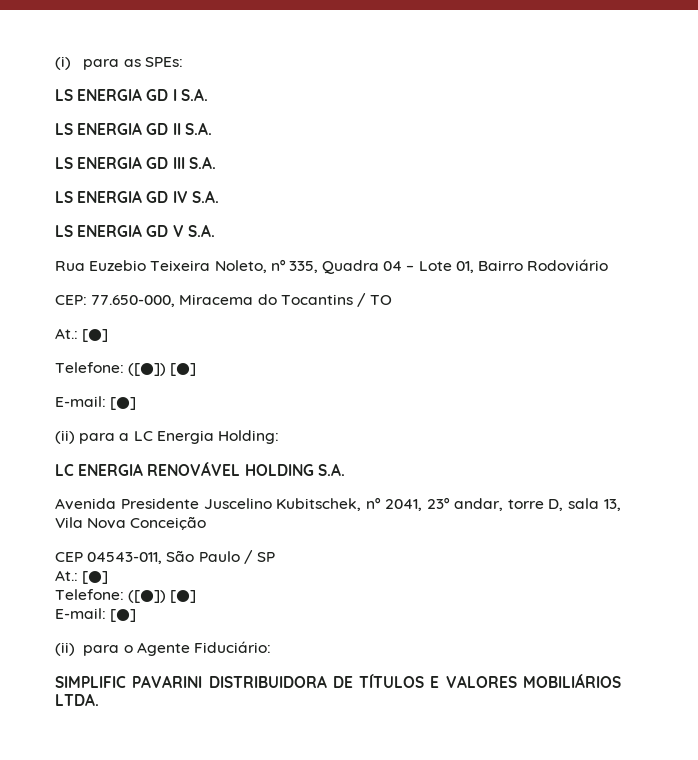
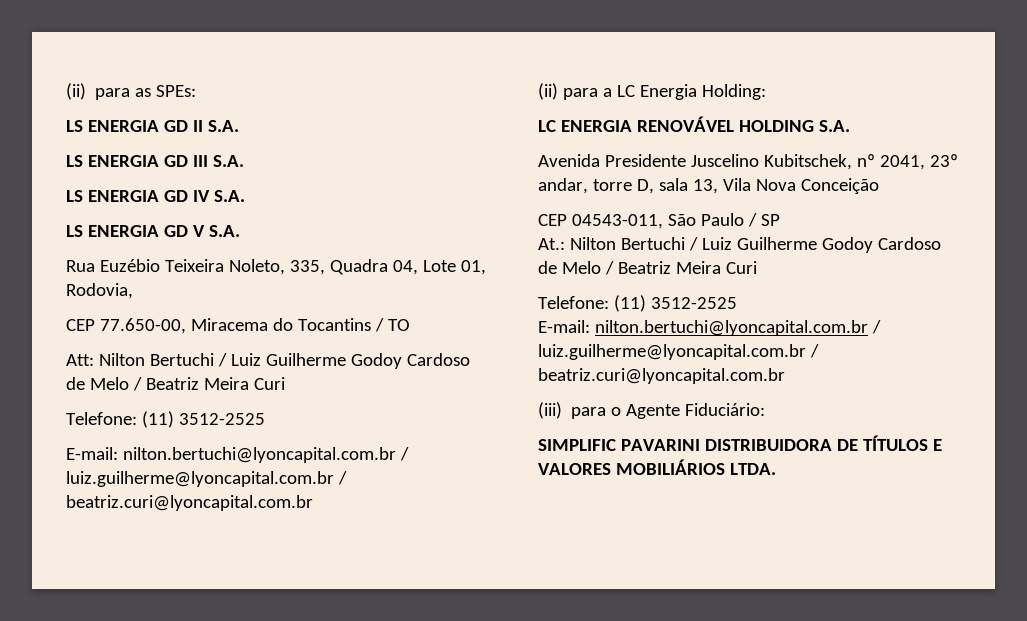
[55,56,71,70] (i) -> [66,83,86,100] (ii)
[55,88,208,101] // LS ENERGIA GD I S.A. -> (197, 91) none
[89,260,147,271] Euzebio -> [99,259,160,272] Euzébio
[270,259,286,271] nº -> (285, 267) none
[383,259,609,273] [55,295,176,307] 04 – Lote 01, Bairro Rodoviário // CEP: 77.650-000, -> [392,260,486,275] [66,283,133,299] [66,318,186,334] 04, Lote 01, Rodovia, // CEP 77.650-00,
[55,328,109,342] [55,362,197,376] [55,396,137,410] At.: [●] // Telefone: ([●]) [●] // E-mail: [●] -> [66,353,470,369] [66,377,285,391] [66,411,265,428] [66,447,409,463] [66,471,347,487] [66,495,313,511] Att: Nilton Bertuchi / Luiz Guilherme Godoy Cardoso de Melo / Beatriz Meira Curi // Telefone: (11) 3512-2525 // E-mail: nilton.bertuchi@lyoncapital.com.br / luiz.guilherme@lyoncapital.com.br / beatriz.curi@lyoncapital.com.br
[82,571,109,584] [55,589,197,603] [55,608,137,622] [55,642,75,656] [●] // Telefone: ([●]) [●] // E-mail: [●] // (ii) -> [569,237,941,253] [538,261,757,275] [538,295,737,312] [538,320,881,336] [538,344,819,360] [538,368,785,384] [538,402,562,419] Nilton Bertuchi / Luiz Guilherme Godoy Cardoso de Melo / Beatriz Meira Curi // Telefone: (11) 3512-2525 // E-mail: nilton.bertuchi@lyoncapital.com.br / luiz.guilherme@lyoncapital.com.br / beatriz.curi@lyoncapital.com.br // (iii)

